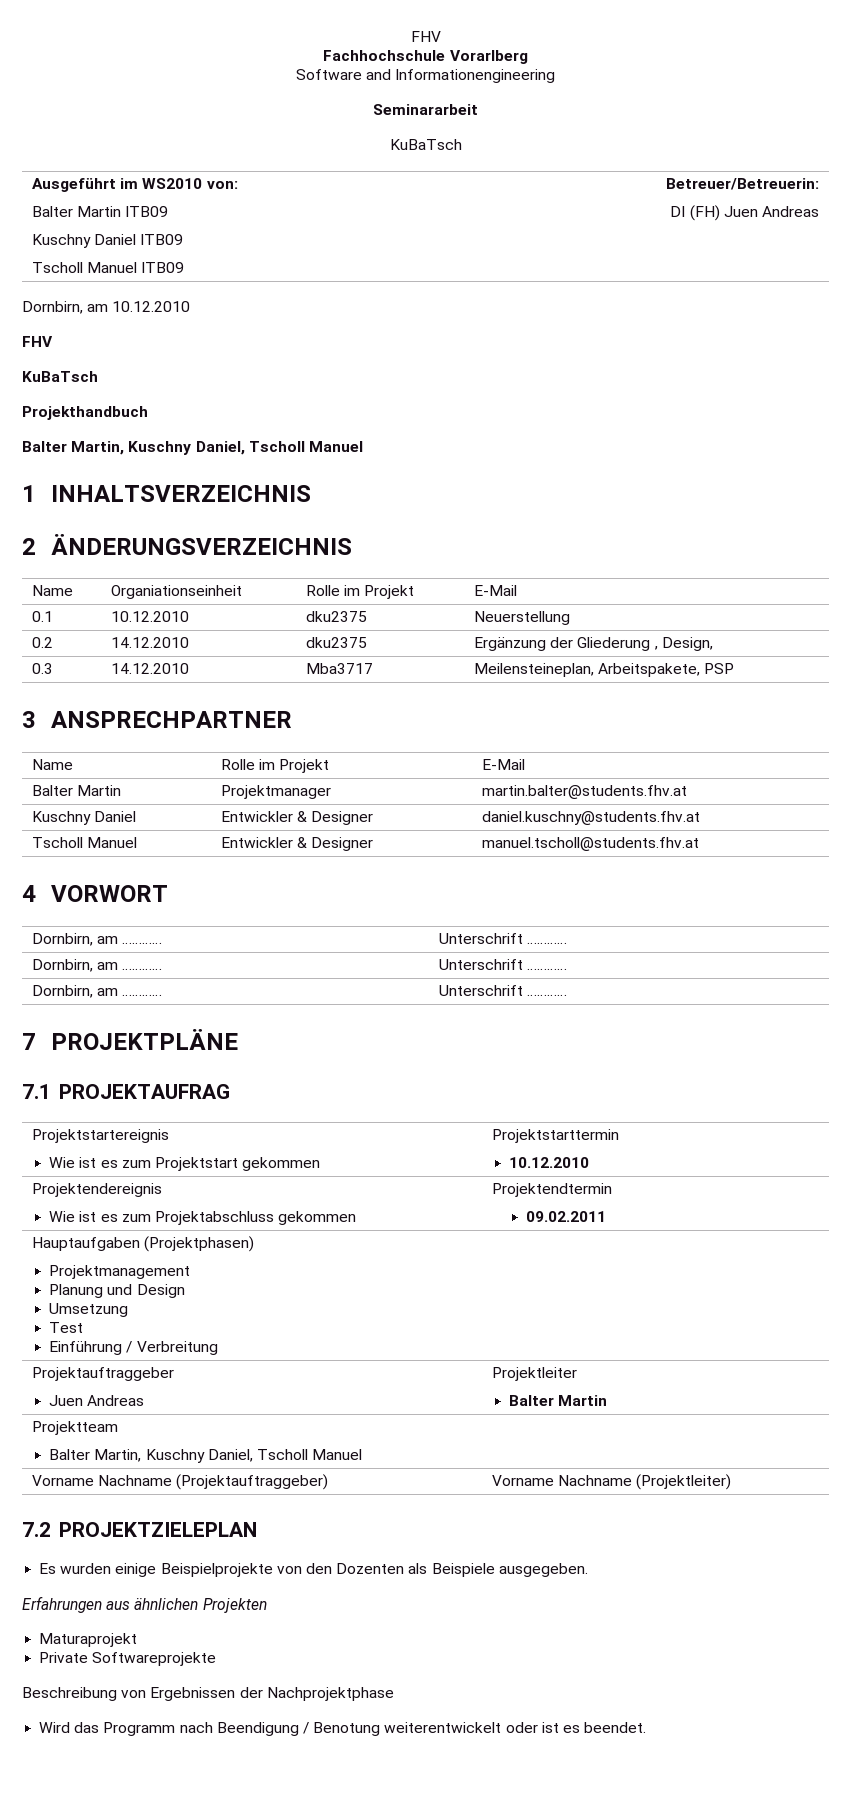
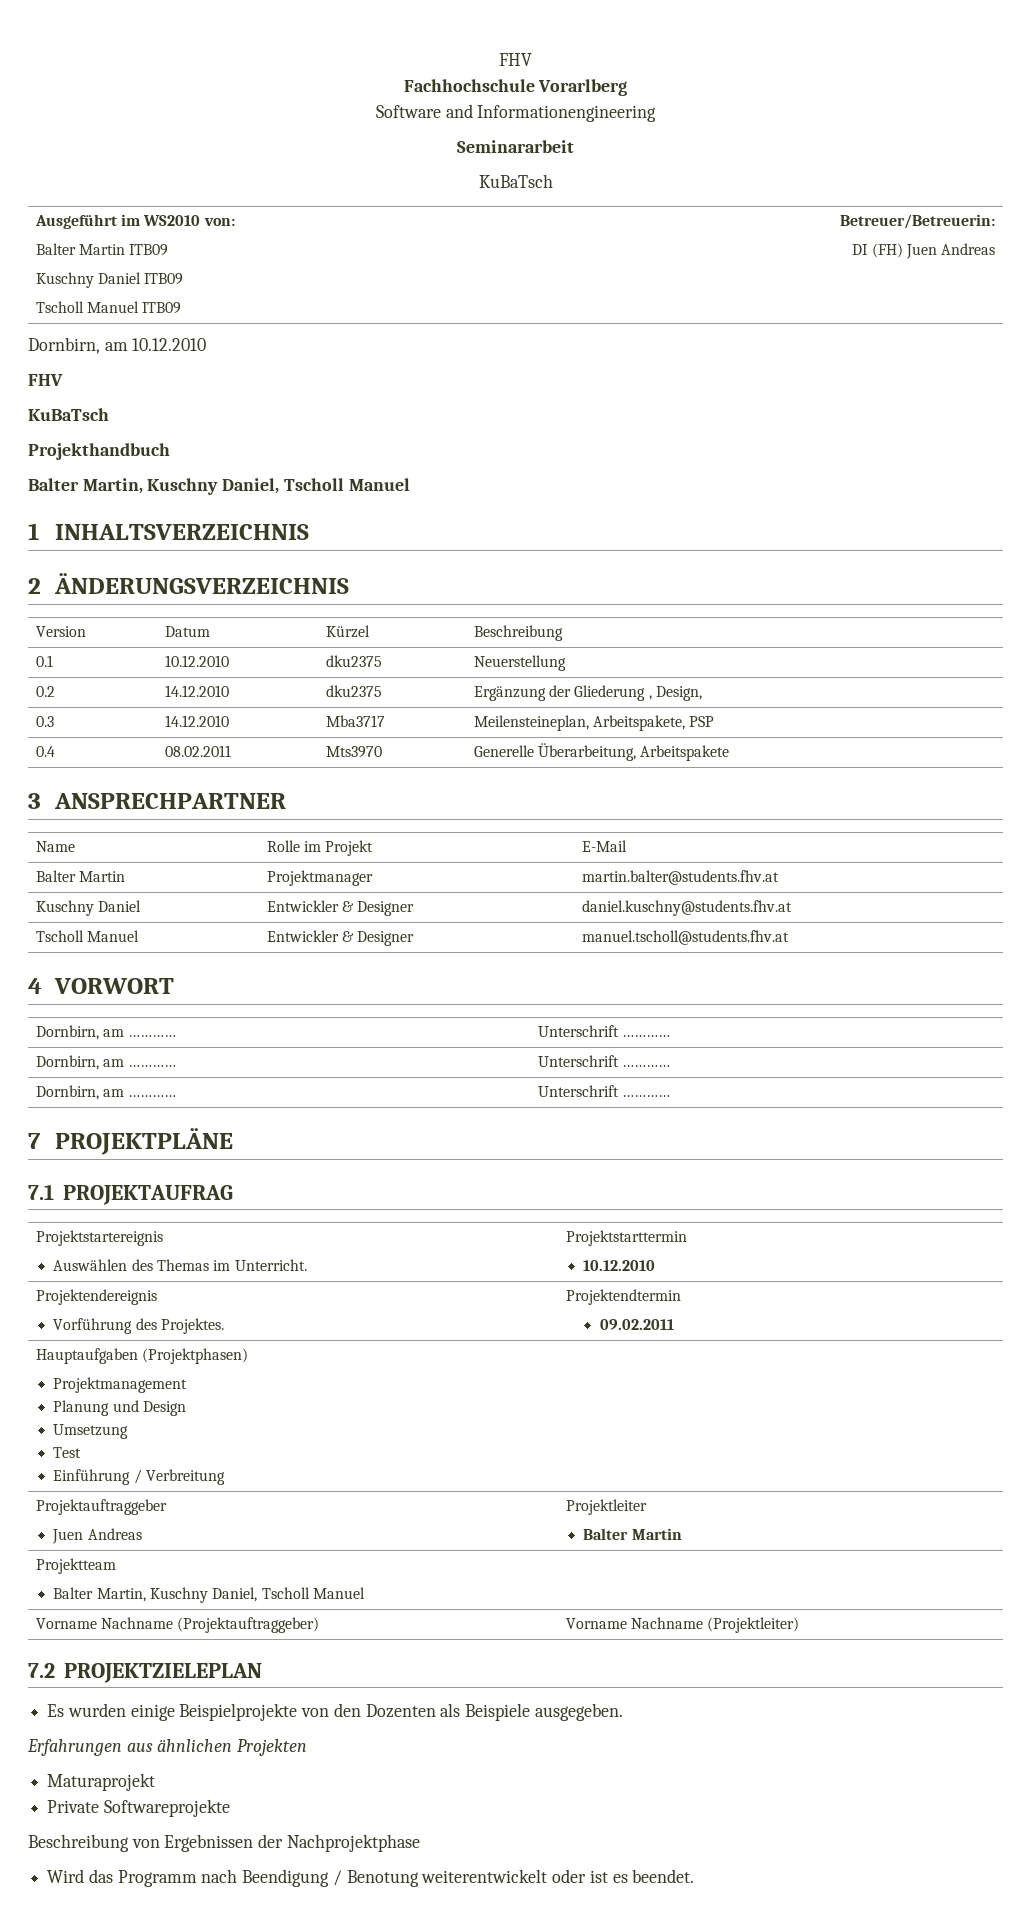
[32,585,74,596] [111,585,243,599] [306,585,415,599] [474,585,518,596] Name | Organiationseinheit | Rolle im Projekt | E-Mail -> [35,626,86,637] [164,626,210,637] [325,625,370,638] [473,625,563,641] Version | Datum | Kürzel | Beschreibung
(735, 668) none -> [35,746,55,757] [164,745,231,757] [325,746,382,758] [473,743,730,761] // 0.4 | 08.02.2011 | Mts3970 | Generelle Überarbeitung, Arbeitspakete
[49,1157,321,1171] [492,1129,620,1143] [509,1157,590,1168] [32,1183,163,1197] [49,1211,357,1225] Wie ist es zum Projektstart gekommen | Projektstarttermin // 10.12.2010 // Projektendereignis // Wie ist es zum Projektabschluss gekommen -> [53,1259,307,1271] [565,1230,687,1246] [583,1260,656,1271] [35,1289,157,1305] [53,1318,225,1334] Auswählen des Themas im Unterricht. | Projektstarttermin // 10.12.2010 // Projektendereignis // Vorführung des Projektes.

